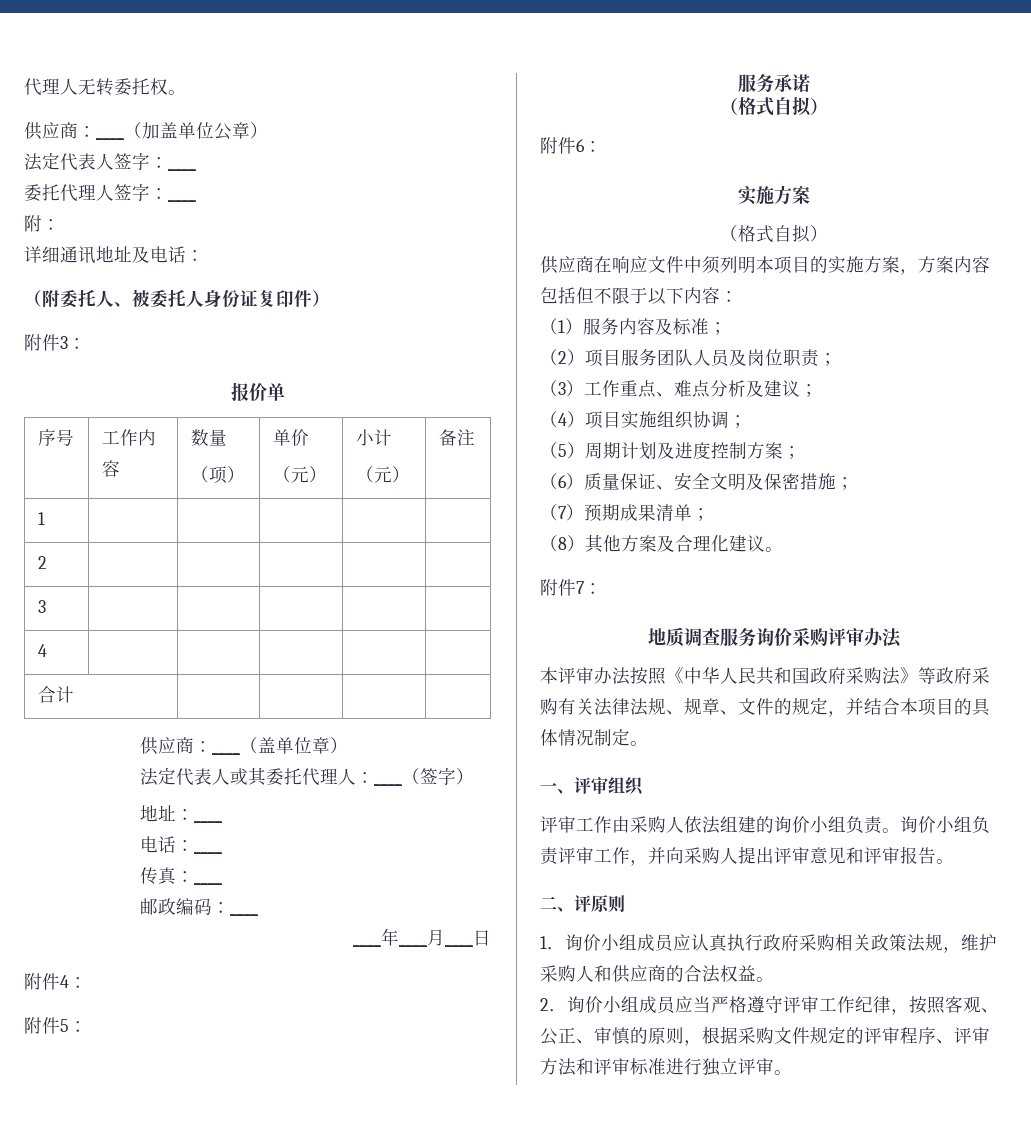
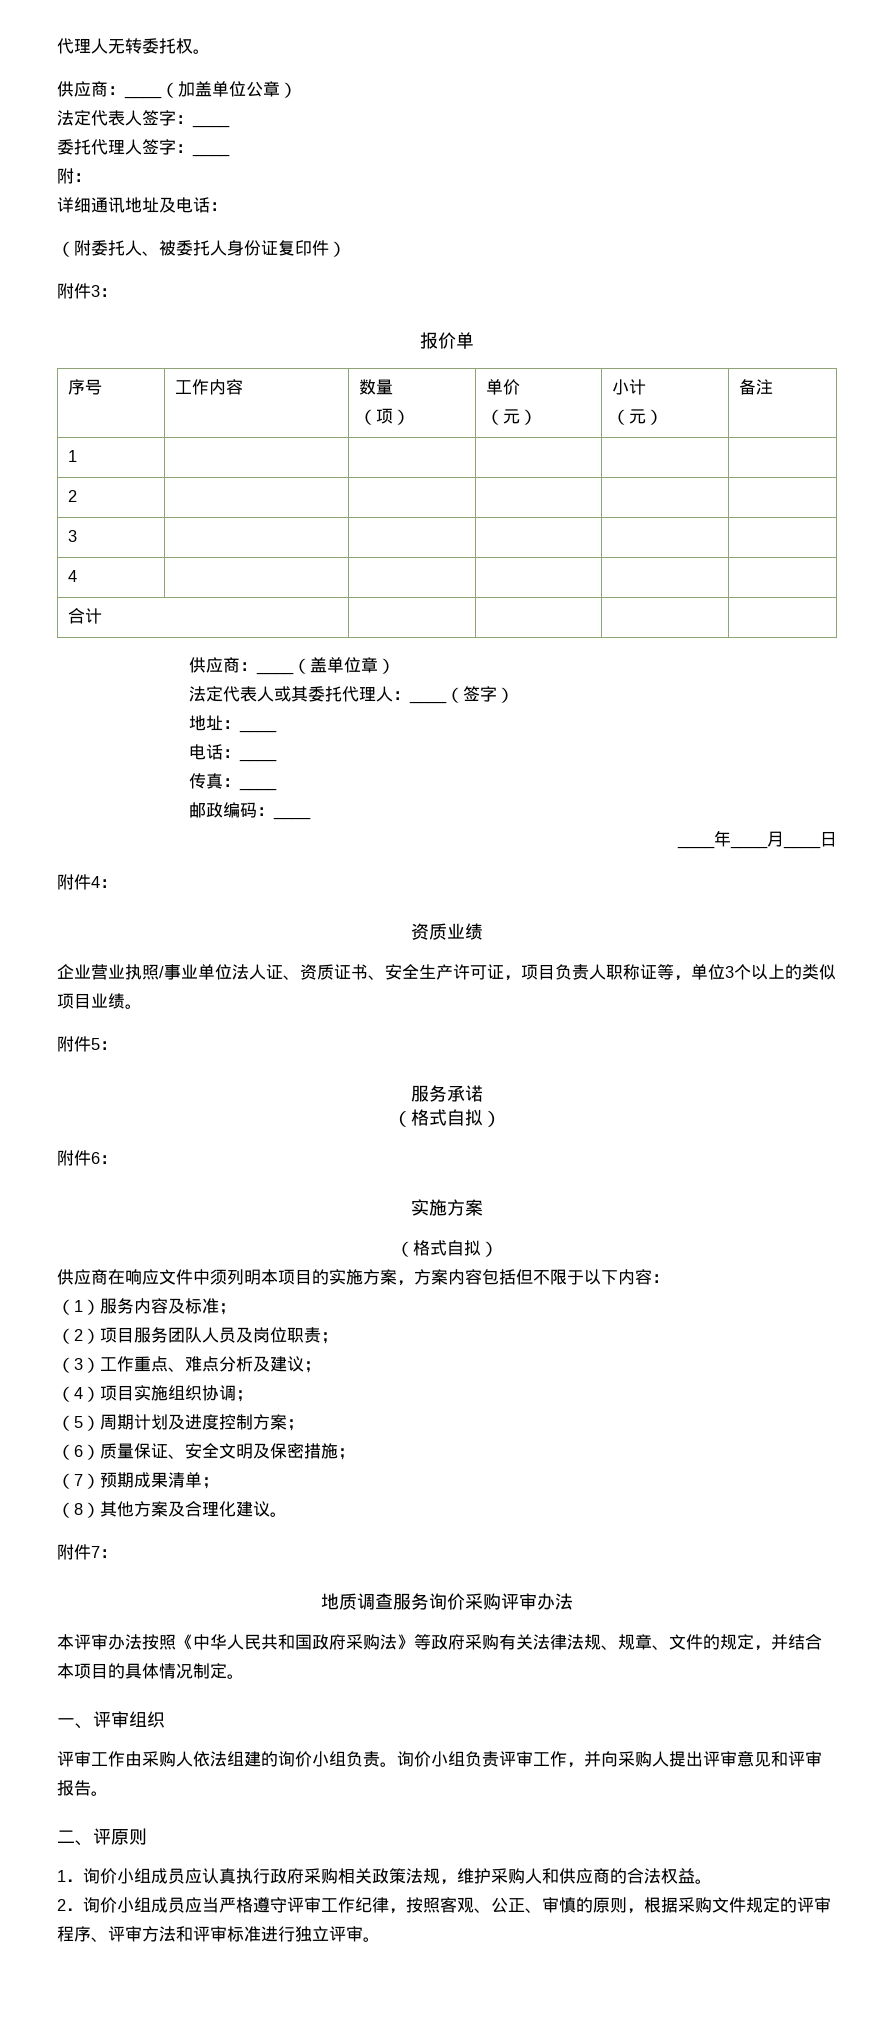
(87, 982) none -> [411,923,483,940] [57,964,836,981] [57,993,142,1009] // 资质业绩 // 企业营业执照/事业单位法人证、资质证书、安全生产许可证，项目负责人职称证等，单位3个以上的类似项目业绩。

